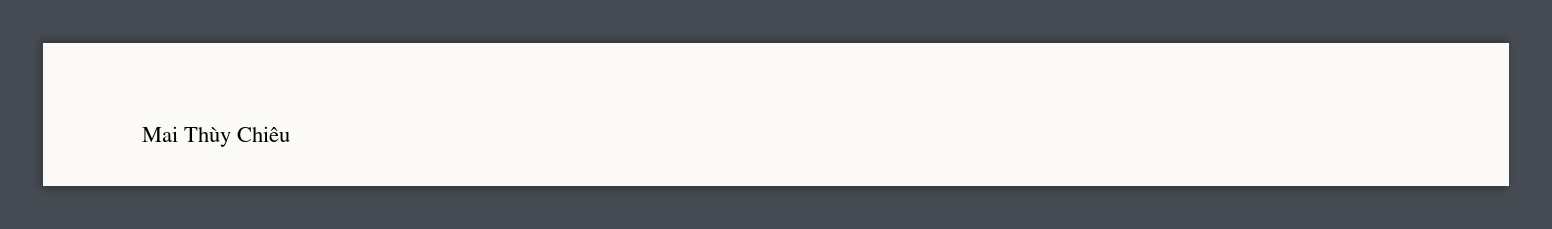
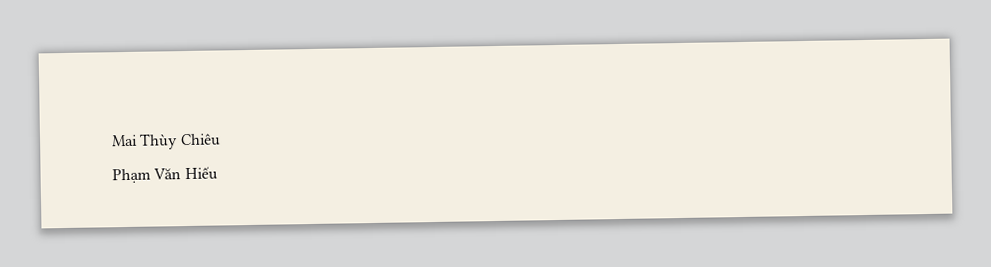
(291, 134) none -> [112,166,218,184] // Phạm Văn Hiếu

